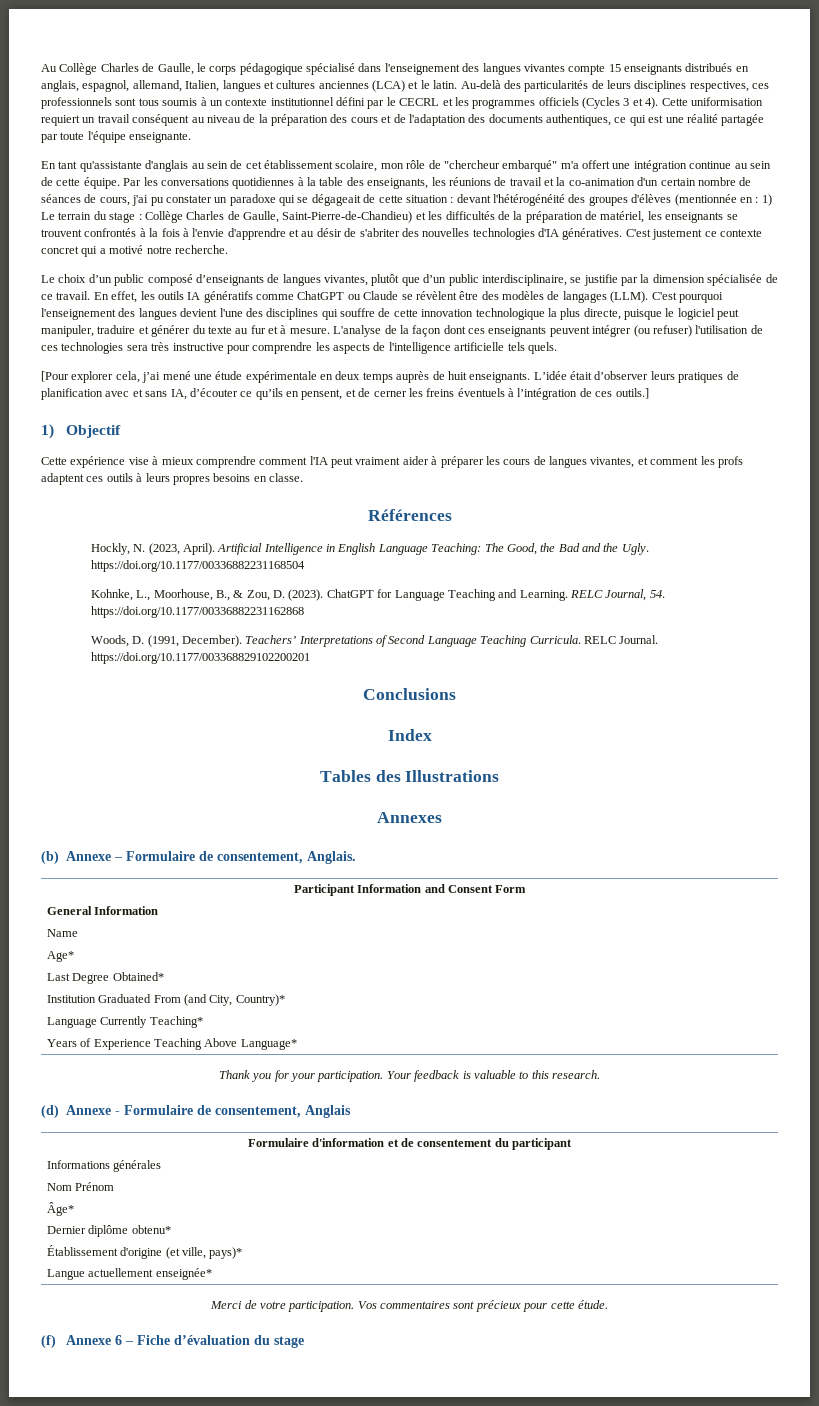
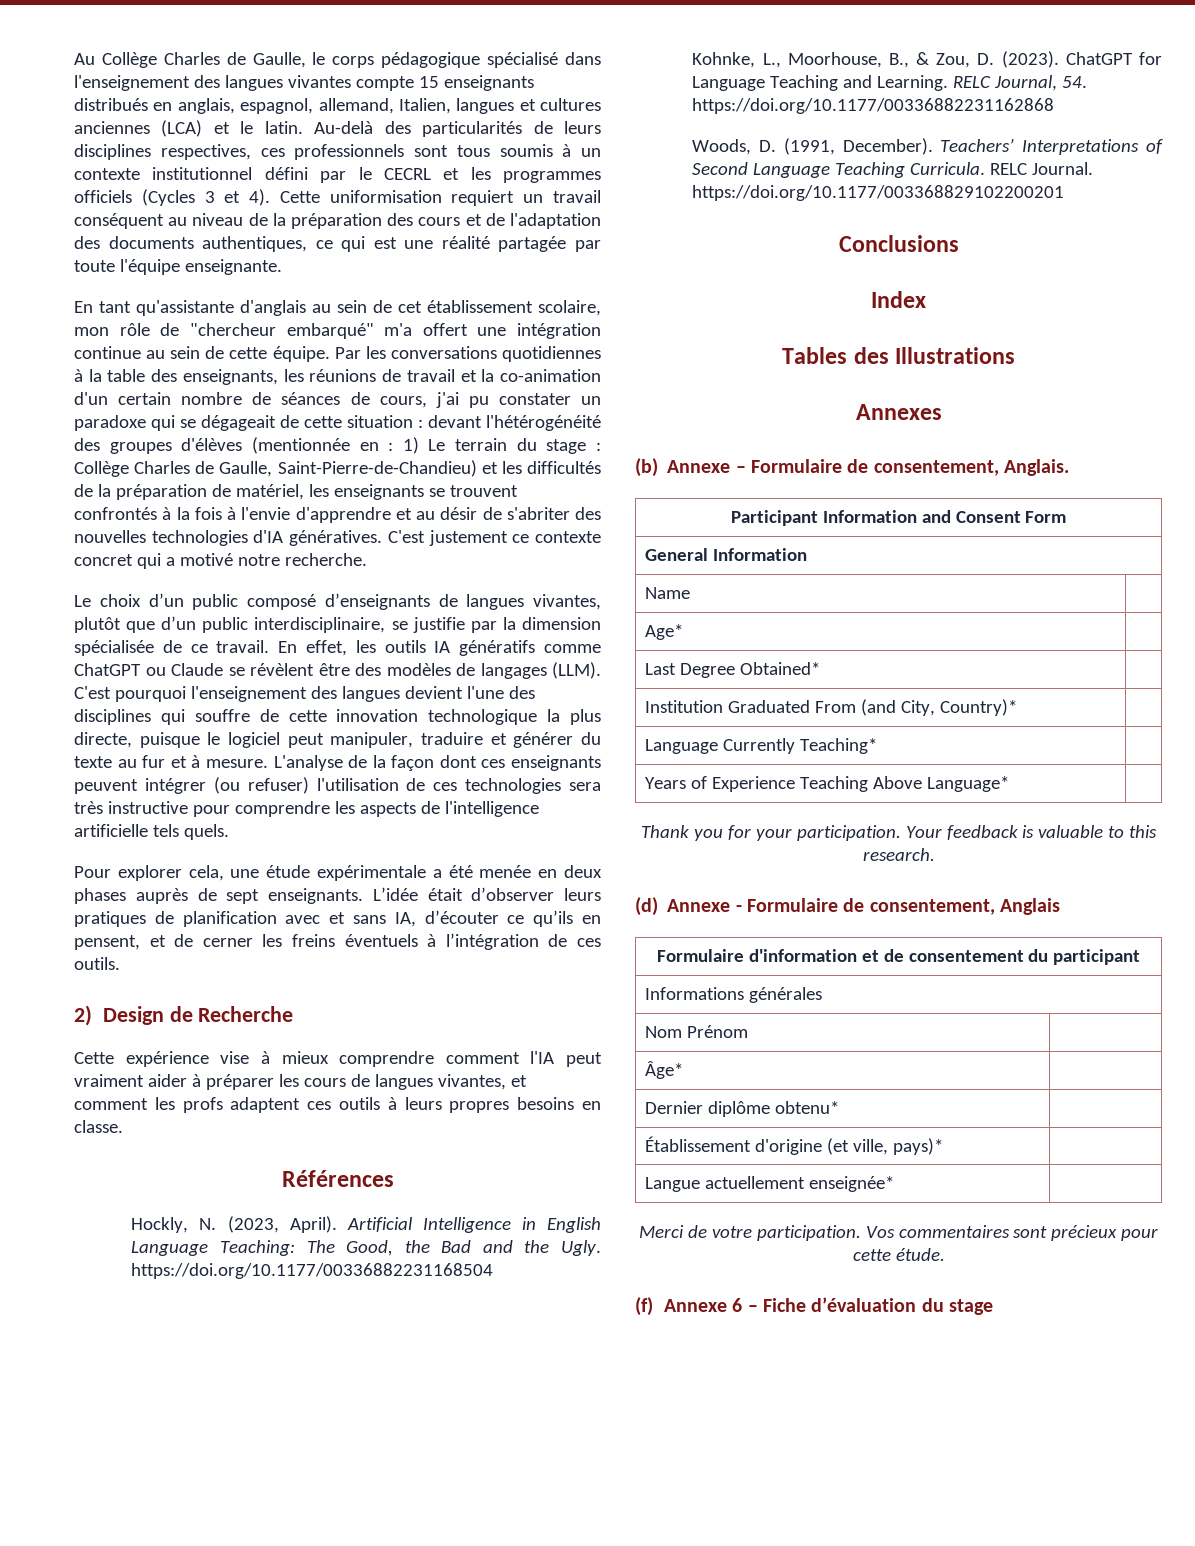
[41,371,69,382] [Pour -> [74,866,111,878] Pour
[142,371,191,383] j’ai mené -> (224, 873) none
(317, 377) none -> [432,865,532,878] a été menée
[362,372,393,383] temps -> [74,888,126,904] phases
[447,371,467,380] huit -> [226,889,260,904] sept
[615,388,649,399] [41,424,121,439] outils.] // 1) Objectif -> [74,957,120,970] [74,1005,294,1026] outils. // 2) Design de Recherche

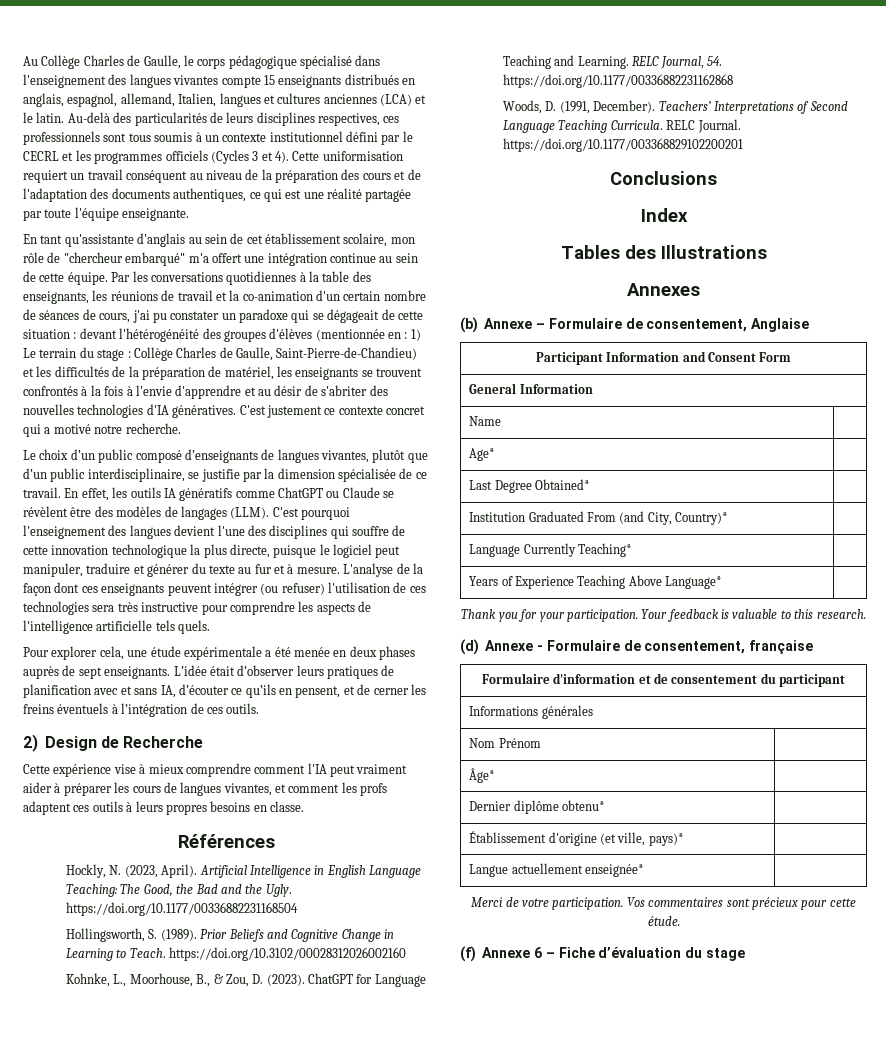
(494, 1271) none -> [66,928,395,942] [66,947,407,961] // Hollingsworth, S. (1989). Prior Beliefs and Cognitive Change in Learning to Teach. https://doi.org/10.3102/00028312026002160
[1004,459,1070,476] Anglais. -> [751,318,810,332] Anglaise
[1000,898,1061,915] Anglais -> [749,640,814,654] française

